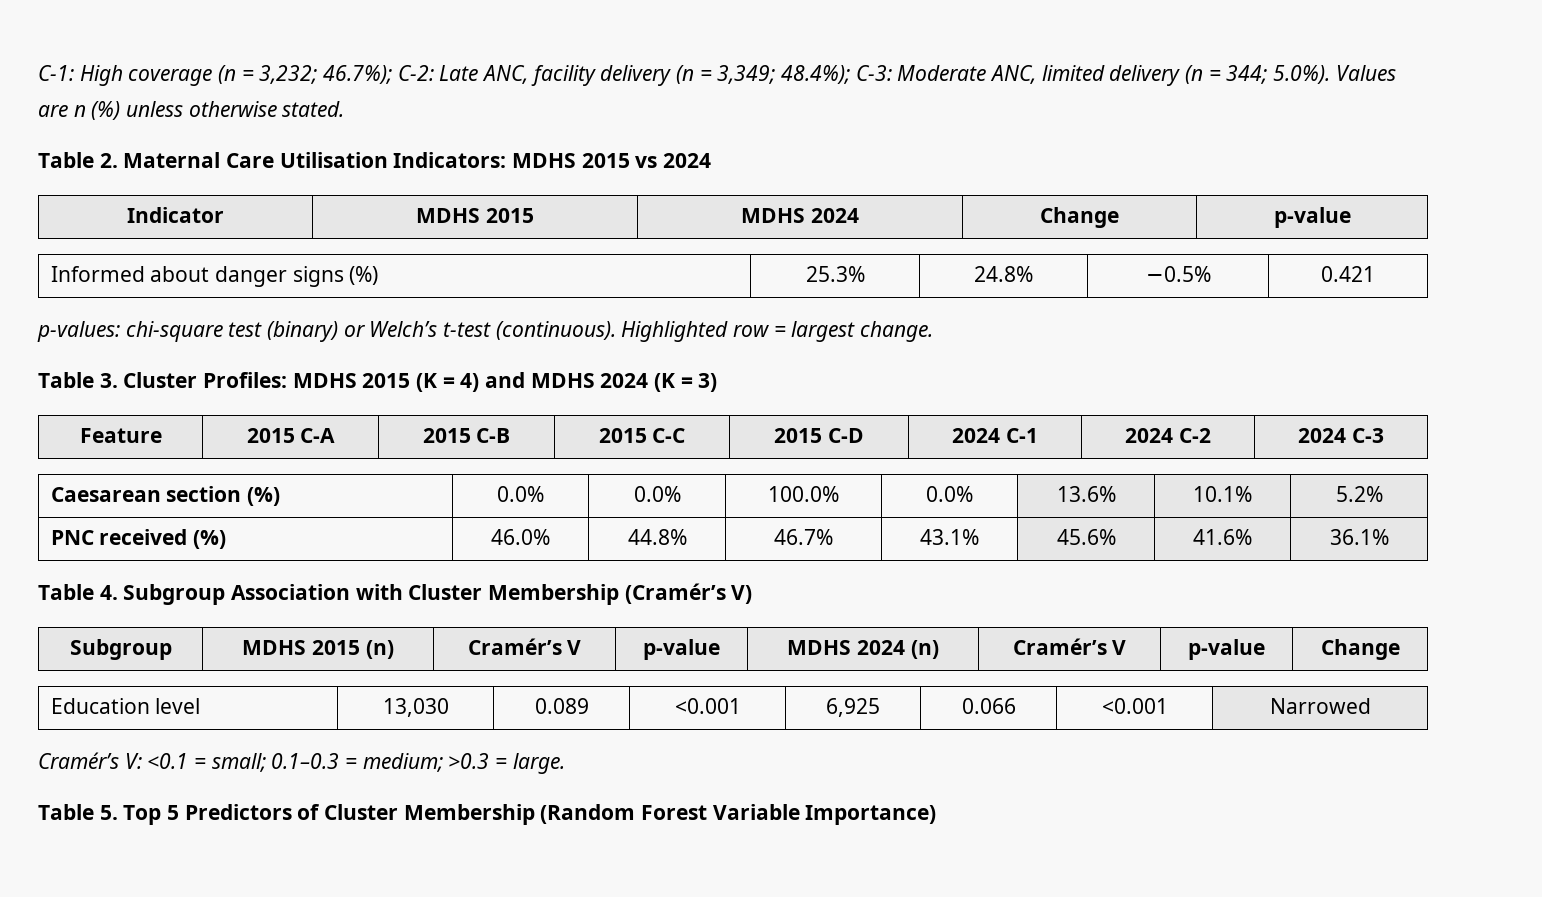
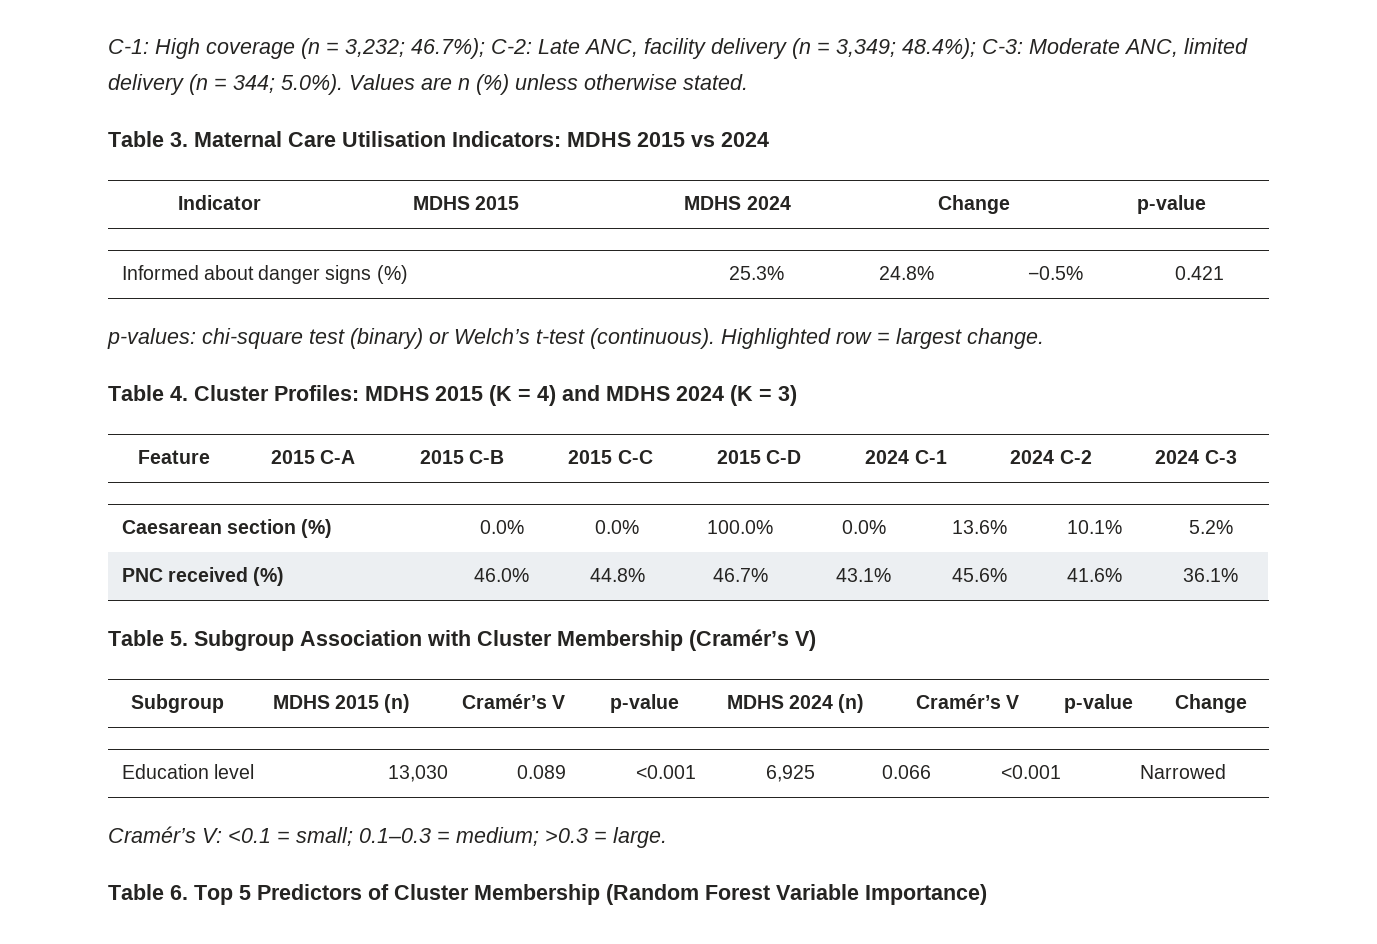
[99,153,118,168] 2. -> [170,132,188,147] 3.
[99,373,118,388] 3. -> [170,386,188,401] 4.
[99,585,118,600] 4. -> [170,631,188,646] 5.
[99,805,118,820] 5. -> [170,885,188,900] 6.

